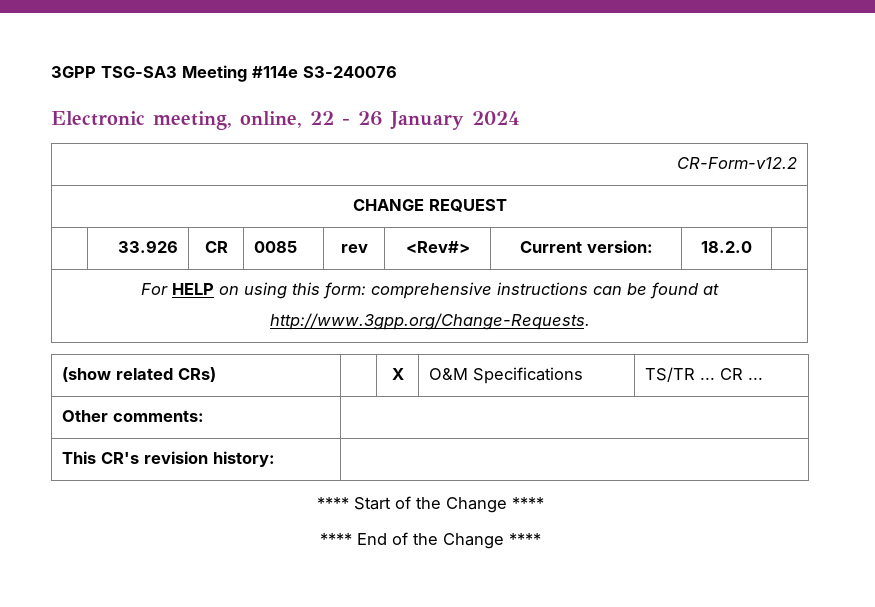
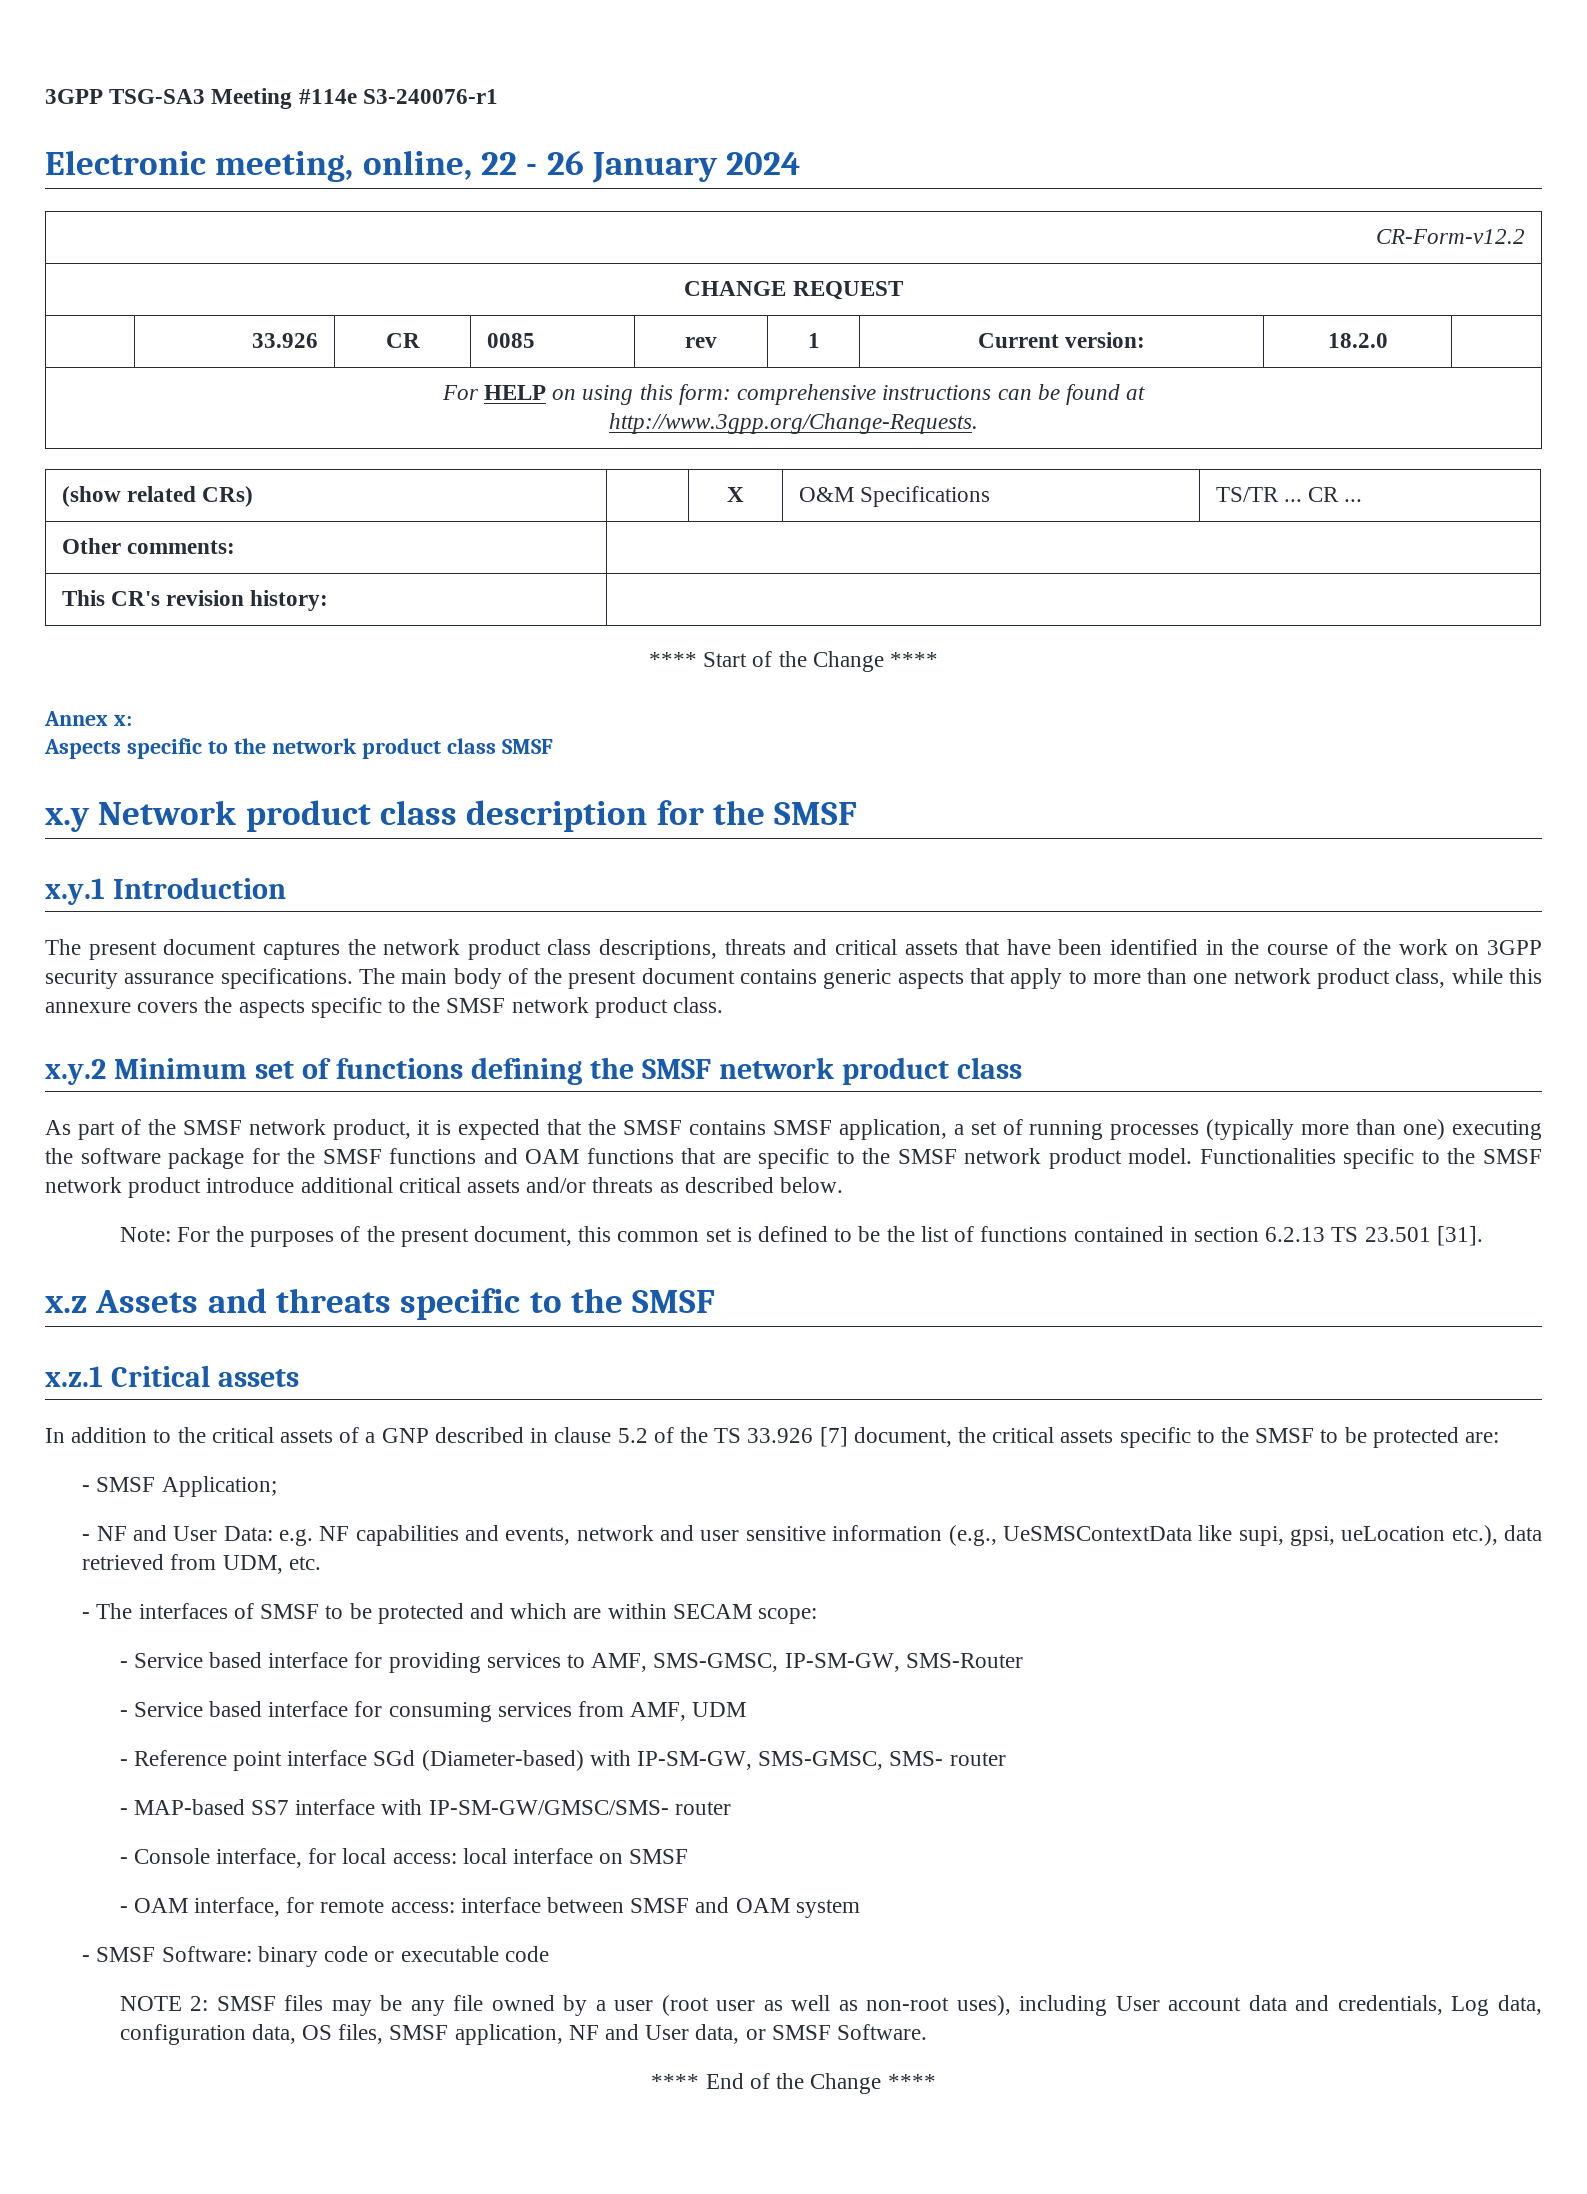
[303,66,397,78] S3-240076 -> [362,89,498,104] S3-240076-r1
[405,241,470,253] <Rev#> -> [807,333,820,348] 1
(544, 503) none -> [44,711,132,726] [44,738,553,759] [45,800,858,832] [45,877,286,905] [45,939,1542,960] [45,968,1543,989] [45,997,724,1018] [45,1057,1022,1085] [45,1119,1542,1140] [45,1148,1542,1169] [45,1177,844,1198] [119,1226,1483,1247] [45,1288,716,1320] [45,1365,299,1387] [45,1427,1500,1448] [82,1476,277,1497] [82,1525,1542,1546] [82,1554,321,1574] [82,1603,817,1624] [119,1652,1023,1673] [119,1701,747,1722] [119,1750,1006,1771] [119,1799,731,1815] [119,1848,689,1868] [119,1897,860,1918] [82,1946,549,1967] [119,1995,1543,2016] [119,2024,928,2045] // Annex x: // Aspects specific to the network product class SMSF // x.y Network product class description for the SMSF // x.y.1 Introduction // The present document captures the network product class descriptions, threats and critical assets that have been identified in the course of the work on 3GPP security assurance specifications. The main body of the present document contains generic aspects that apply to more than one network product class, while this annexure covers the aspects specific to the SMSF network product class. // x.y.2 Minimum set of functions defining the SMSF network product class // As part of the SMSF network product, it is expected that the SMSF contains SMSF application, a set of running processes (typically more than one) executing the software package for the SMSF functions and OAM functions that are specific to the SMSF network product model. Functionalities specific to the SMSF network product introduce additional critical assets and/or threats as described below. // Note: For the purposes of the present document, this common set is defined to be the list of functions contained in section 6.2.13 TS 23.501 [31]. // x.z Assets and threats specific to the SMSF // x.z.1 Critical assets // In addition to the critical assets of a GNP described in clause 5.2 of the TS 33.926 [7] document, the critical assets specific to the SMSF to be protected are: // - SMSF Application; // - NF and User Data: e.g. NF capabilities and events, network and user sensitive information (e.g., UeSMSContextData like supi, gpsi, ueLocation etc.), data retrieved from UDM, etc. // - The interfaces of SMSF to be protected and which are within SECAM scope: // - Service based interface for providing services to AMF, SMS-GMSC, IP-SM-GW, SMS-Router // - Service based interface for consuming services from AMF, UDM // - Reference point interface SGd (Diameter-based) with IP-SM-GW, SMS-GMSC, SMS- router // - MAP-based SS7 interface with IP-SM-GW/GMSC/SMS- router // - Console interface, for local access: local interface on SMSF // - OAM interface, for remote access: interface between SMSF and OAM system // - SMSF Software: binary code or executable code // NOTE 2: SMSF files may be any file owned by a user (root user as well as non-root uses), including User account data and credentials, Log data, configuration data, OS files, SMSF application, NF and User data, or SMSF Software.

